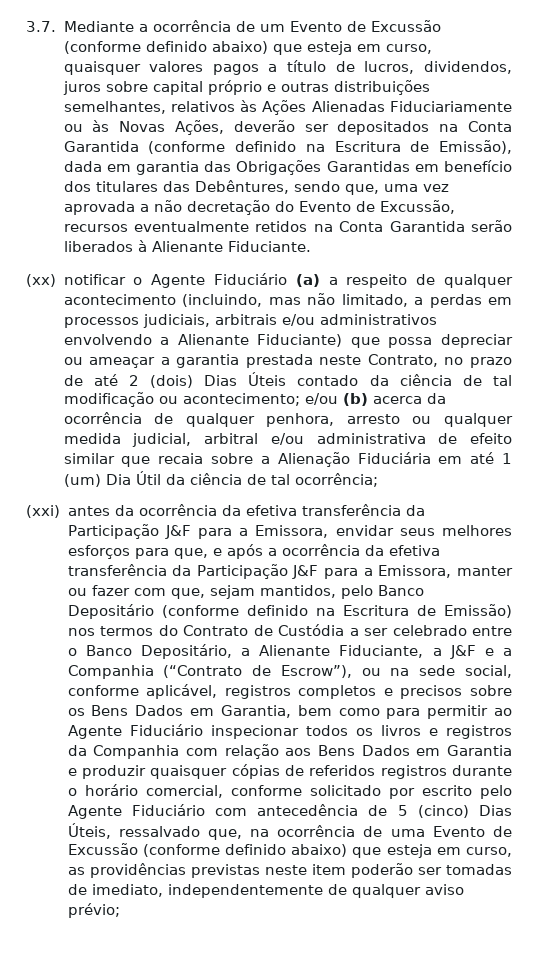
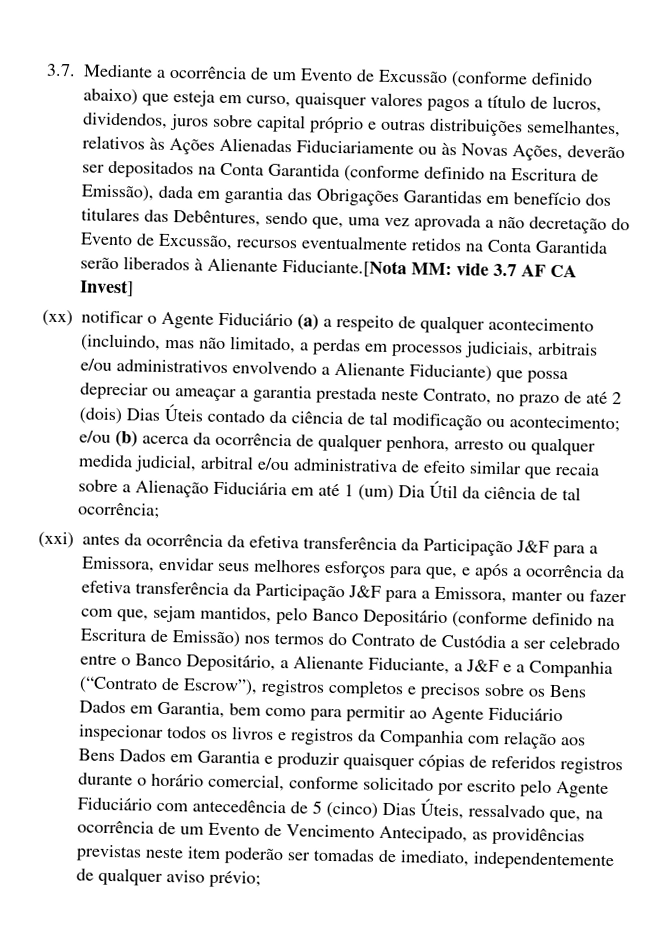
[227,241,312,252] Fiduciante. -> [282,259,577,278] [79,279,134,297] Fiduciante.[Nota MM: vide 3.7 AF CA Invest]
[361,665,512,678] [67,684,218,699] ou na sede social, conforme aplicável, -> (258, 687) none
[390,826,512,837] [67,843,512,858] uma Evento de Excussão (conforme definido abaixo) que esteja em curso, -> [180,822,468,844] um Evento de Vencimento Antecipado,

